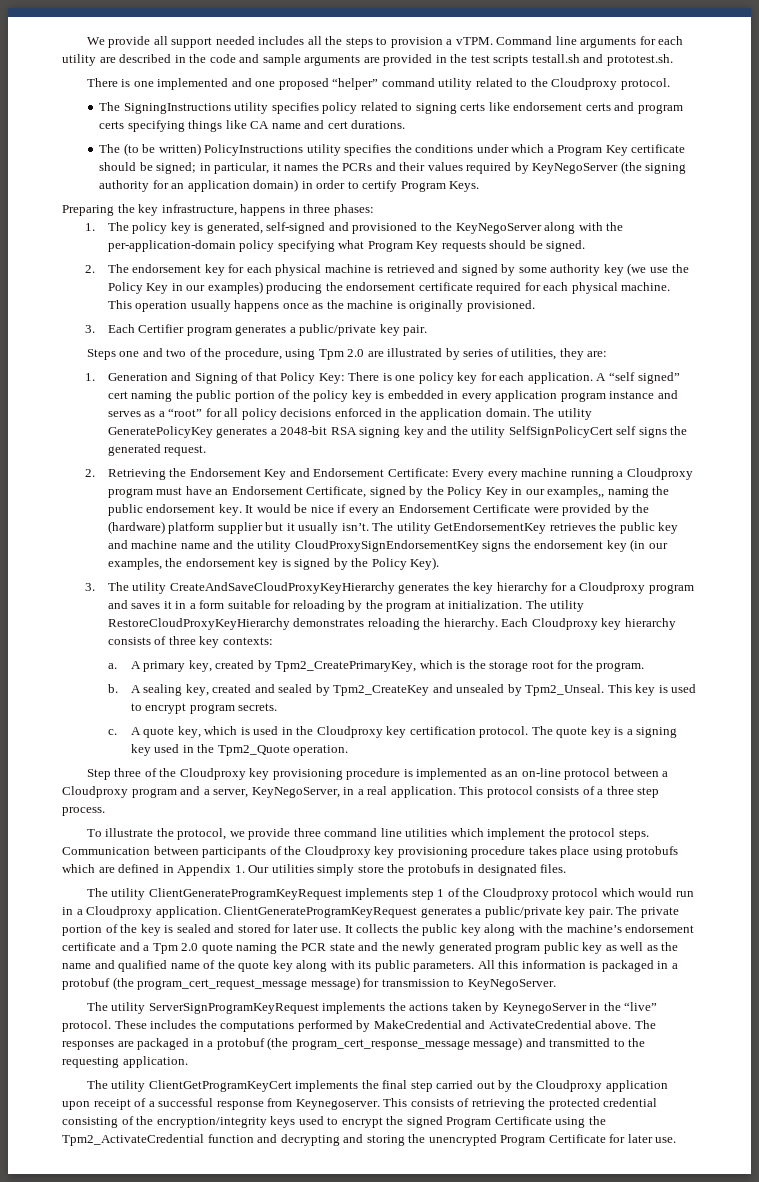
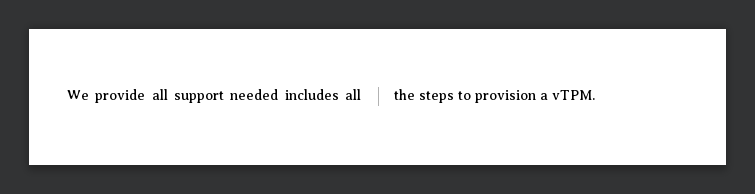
[496,36,684,48] [62,54,673,66] [86,78,670,90] [99,102,683,114] [99,120,406,132] [99,143,686,156] [99,161,687,174] [99,179,480,192] [62,204,374,216] [84,222,624,234] [107,240,586,252] [84,263,689,276] [107,281,671,294] [107,300,535,312] [84,324,428,336] [86,348,608,360] [84,372,680,384] [107,390,679,402] [107,408,592,420] [107,426,688,438] [107,444,207,456] [84,468,693,480] [107,486,670,498] [107,504,650,516] [107,521,679,534] [107,539,668,552] [107,557,440,570] [84,582,694,594] [107,600,585,612] [107,618,676,630] [107,636,273,648] [107,660,645,672] [107,684,697,696] [130,703,278,714] [107,726,678,738] [130,744,349,756] [86,768,669,780] [62,786,660,798] [62,807,105,816] [86,828,649,840] [62,846,679,858] [62,864,567,876] [86,888,694,900] [62,906,679,918] [62,924,695,936] [62,942,679,954] [62,960,678,972] [62,977,556,990] [86,1002,658,1014] [62,1020,656,1032] [62,1037,646,1050] [62,1056,188,1068] [86,1080,668,1092] [62,1098,658,1110] [62,1116,606,1128] [62,1134,677,1146] Command line arguments for each utility are described in the code and sample arguments are provided in the test scripts testall.sh and prototest.sh. // There is one implemented and one proposed “helper” command utility related to the Cloudproxy protocol. // The SigningInstructions utility specifies policy related to signing certs like endorsement certs and program certs specifying things like CA name and cert durations. // The (to be written) PolicyInstructions utility specifies the conditions under which a Program Key certificate should be signed; in particular, it names the PCRs and their values required by KeyNegoServer (the signing authority for an application domain) in order to certify Program Keys. // Preparing the key infrastructure, happens in three phases: // 1. The policy key is generated, self-signed and provisioned to the KeyNegoServer along with the per-application-domain policy specifying what Program Key requests should be signed. // 2. The endorsement key for each physical machine is retrieved and signed by some authority key (we use the Policy Key in our examples) producing the endorsement certificate required for each physical machine. This operation usually happens once as the machine is originally provisioned. // 3. Each Certifier program generates a public/private key pair. // Steps one and two of the procedure, using Tpm 2.0 are illustrated by series of utilities, they are: // 1. Generation and Signing of that Policy Key: There is one policy key for each application. A “self signed” cert naming the public portion of the policy key is embedded in every application program instance and serves as a “root” for all policy decisions enforced in the application domain. The utility GeneratePolicyKey generates a 2048-bit RSA signing key and the utility SelfSignPolicyCert self signs the generated request. // 2. Retrieving the Endorsement Key and Endorsement Certificate: Every every machine running a Cloudproxy program must have an Endorsement Certificate, signed by the Policy Key in our examples,, naming the public endorsement key. It would be nice if every an Endorsement Certificate were provided by the (hardware) platform supplier but it usually isn’t. The utility GetEndorsementKey retrieves the public key and machine name and the utility CloudProxySignEndorsementKey signs the endorsement key (in our examples, the endorsement key is signed by the Policy Key). // 3. The utility CreateAndSaveCloudProxyKeyHierarchy generates the key hierarchy for a Cloudproxy program and saves it in a form suitable for reloading by the program at initialization. The utility RestoreCloudProxyKeyHierarchy demonstrates reloading the hierarchy. Each Cloudproxy key hierarchy consists of three key contexts: // a. A primary key, created by Tpm2_CreatePrimaryKey, which is the storage root for the program. // b. A sealing key, created and sealed by Tpm2_CreateKey and unsealed by Tpm2_Unseal. This key is used to encrypt program secrets. // c. A quote key, which is used in the Cloudproxy key certification protocol. The quote key is a signing key used in the Tpm2_Quote operation. // Step three of the Cloudproxy key provisioning procedure is implemented as an on-line protocol between a Cloudproxy program and a server, KeyNegoServer, in a real application. This protocol consists of a three step process. // To illustrate the protocol, we provide three command line utilities which implement the protocol steps. Communication between participants of the Cloudproxy key provisioning procedure takes place using protobufs which are defined in Appendix 1. Our utilities simply store the protobufs in designated files. // The utility ClientGenerateProgramKeyRequest implements step 1 of the Cloudproxy protocol which would run in a Cloudproxy application. ClientGenerateProgramKeyRequest generates a public/private key pair. The private portion of the key is sealed and stored for later use. It collects the public key along with the machine’s endorsement certificate and a Tpm 2.0 quote naming the PCR state and the newly generated program public key as well as the name and qualified name of the quote key along with its public parameters. All this information is packaged in a protobuf (the program_cert_request_message message) for transmission to KeyNegoServer. // The utility ServerSignProgramKeyRequest implements the actions taken by KeynegoServer in the “live” protocol. These includes the computations performed by MakeCredential and ActivateCredential above. The responses are packaged in a protobuf (the program_cert_response_message message) and transmitted to the requesting application. // The utility ClientGetProgramKeyCert implements the final step carried out by the Cloudproxy application upon receipt of a successful response from Keynegoserver. This consists of retrieving the protected credential consisting of the encryption/integrity keys used to encrypt the signed Program Certificate using the Tpm2_ActivateCredential function and decrypting and storing the unencrypted Program Certificate for later use. -> (595, 95) none

